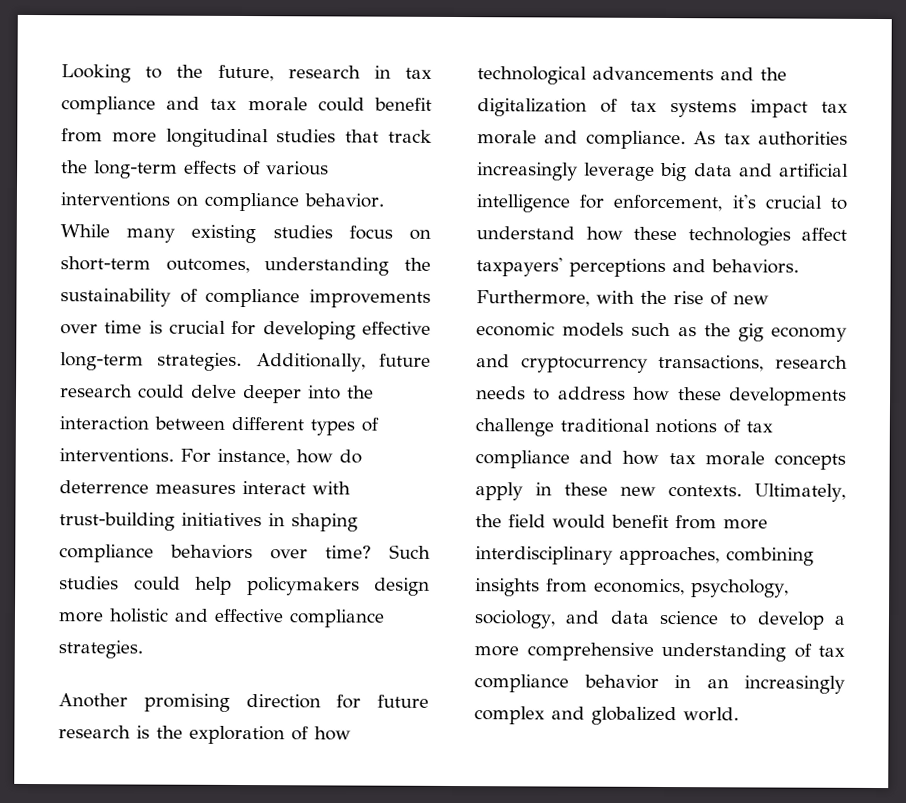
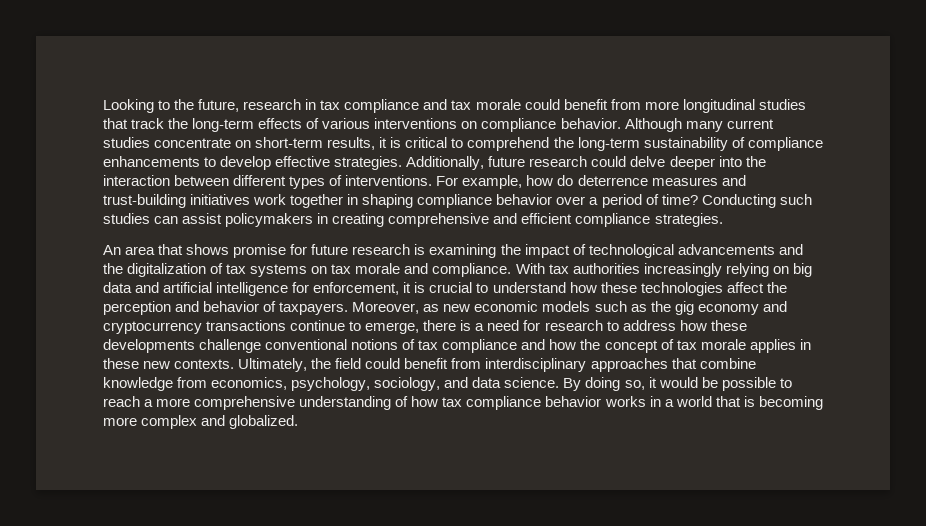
[60,224,431,244] [60,256,432,276] [60,288,431,308] [60,320,431,340] [60,352,144,371] While many existing studies focus on short-term outcomes, understanding the sustainability of compliance improvements over time is crucial for developing effective long-term -> [624,118,774,132] [103,137,823,151] [103,156,331,170] Although many current studies concentrate on short-term results, it is critical to comprehend the long-term sustainability of compliance enhancements to develop effective
[217,448,290,466] instance, -> [462,175,523,189] example,
[242,481,351,495] [59,512,358,532] [59,544,431,563] [59,576,430,596] [58,608,385,628] [58,640,143,659] [58,693,429,712] [58,725,351,745] interact with trust-building initiatives in shaping compliance behaviors over time? Such studies could help policymakers design more holistic and effective compliance strategies. // Another promising direction for future research is the exploration of how -> [721,175,746,186] [103,194,812,208] [103,213,723,227] [103,244,586,258] and trust-building initiatives work together in shaping compliance behavior over a period of time? Conducting such studies can assist policymakers in creating comprehensive and efficient compliance strategies. // An area that shows promise for future research is examining the impact of
[750,99,808,118] impact -> [311,266,328,274] on
[693,131,717,145] As -> [515,263,545,274] With
[584,162,656,181] leverage -> [725,263,789,277] relying on
[731,194,756,209] it's -> [403,282,426,293] it is
[476,257,799,278] [476,290,728,307] taxpayers' perceptions and behaviors. Furthermore, with the rise of -> [766,282,787,293] [103,301,440,315] the perception and behavior of taxpayers. Moreover, as
[658,354,848,372] [476,386,526,400] transactions, research needs -> [206,320,603,334] transactions continue to emerge, there is a need for research
[560,418,650,433] traditional -> [265,339,348,350] conventional
[668,451,846,470] [475,482,523,501] tax morale concepts apply -> [580,339,796,353] the concept of tax morale applies
[552,514,768,530] [475,546,814,566] [475,578,540,597] would benefit from more interdisciplinary approaches, combining insights -> [365,358,756,372] [103,377,173,391] could benefit from interdisciplinary approaches that combine knowledge
[659,610,825,630] science to develop -> [504,377,792,391] [103,396,140,407] science. By doing so, it would be possible to reach
(812, 650) none -> [411,396,439,407] how
[674,675,845,694] [474,706,739,726] in an increasingly complex and globalized world. -> [604,396,823,410] [103,415,299,429] works in a world that is becoming more complex and globalized.

